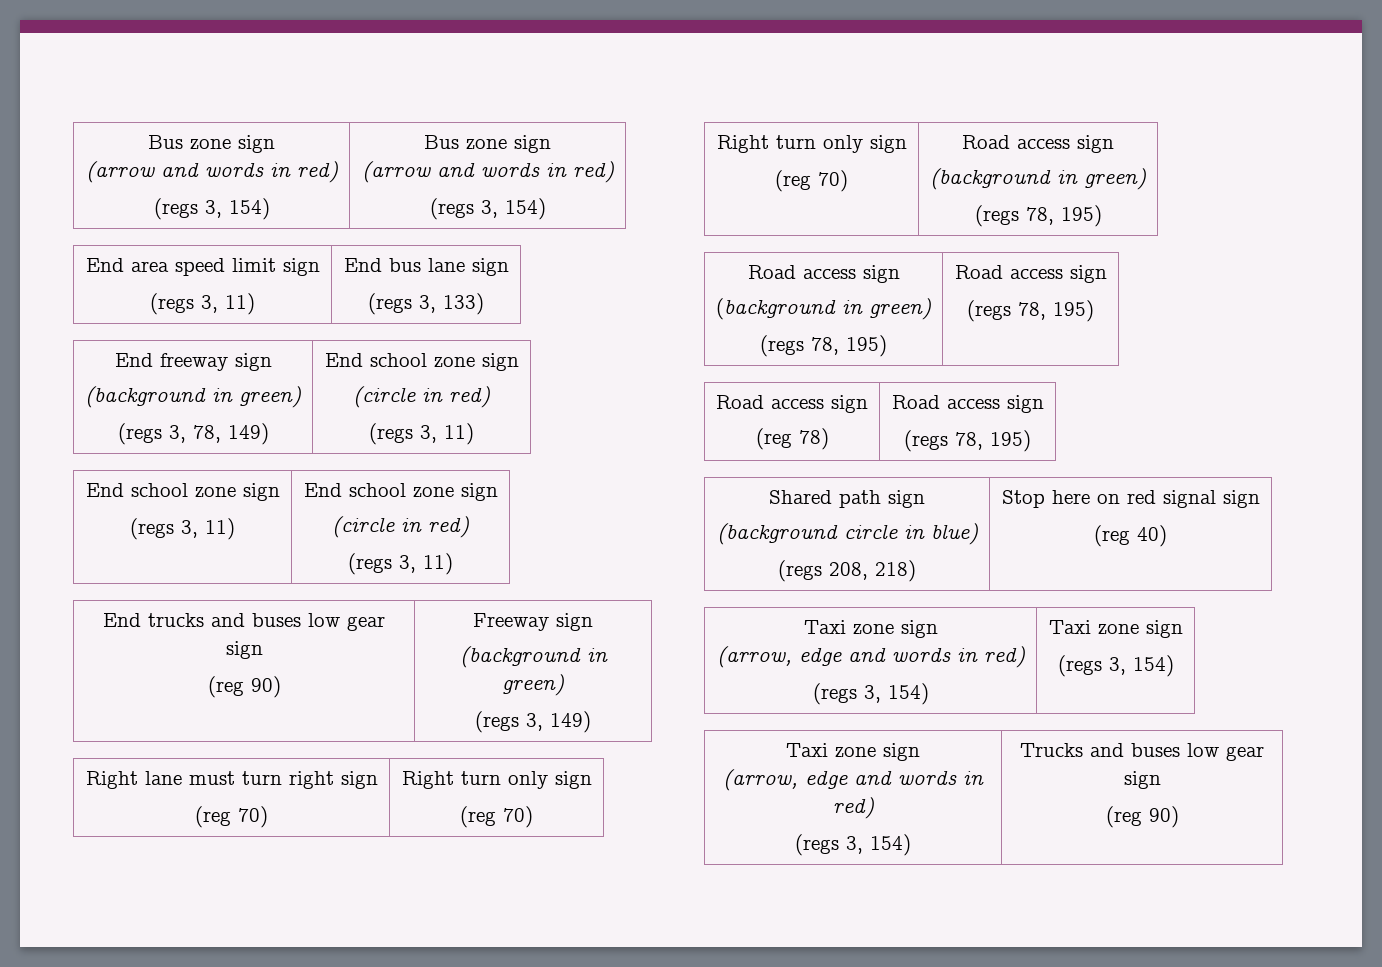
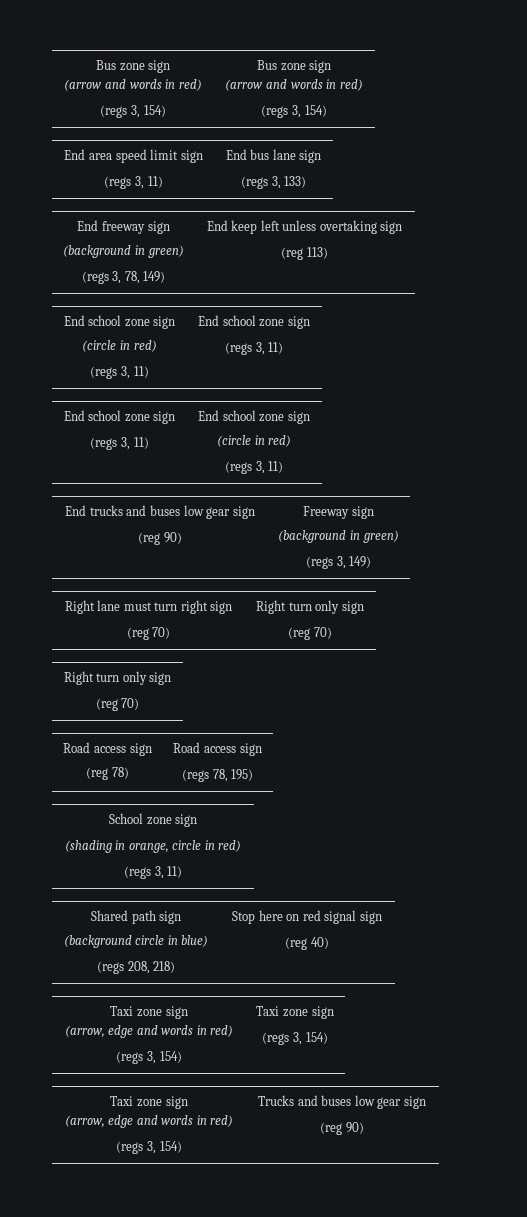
[369,353,519,371] [353,386,491,408] school zone sign // (circle in red) -> [231,220,403,234] [281,247,328,260] [63,315,176,329] [82,340,157,352] [90,366,149,379] [198,315,310,329] keep left unless overtaking sign // (reg 113) // End school zone sign // (circle in red) // (regs 3, 11) | End school zone sign
[962,135,1114,153] [930,168,1146,190] [974,205,1102,227] [747,265,900,283] [716,298,931,320] [760,335,887,357] [954,265,1107,283] [967,300,1094,322] | Road access sign // (background in green) // (regs 78, 195) // Road access sign // (background in green) // (regs 78, 195) | Road access sign // (regs 78, 195) -> (140, 704) none
(1031, 441) none -> [108,813,198,827] [64,840,242,853] [123,866,183,879] // School zone sign // (shading in orange, circle in red) // (regs 3, 11)

